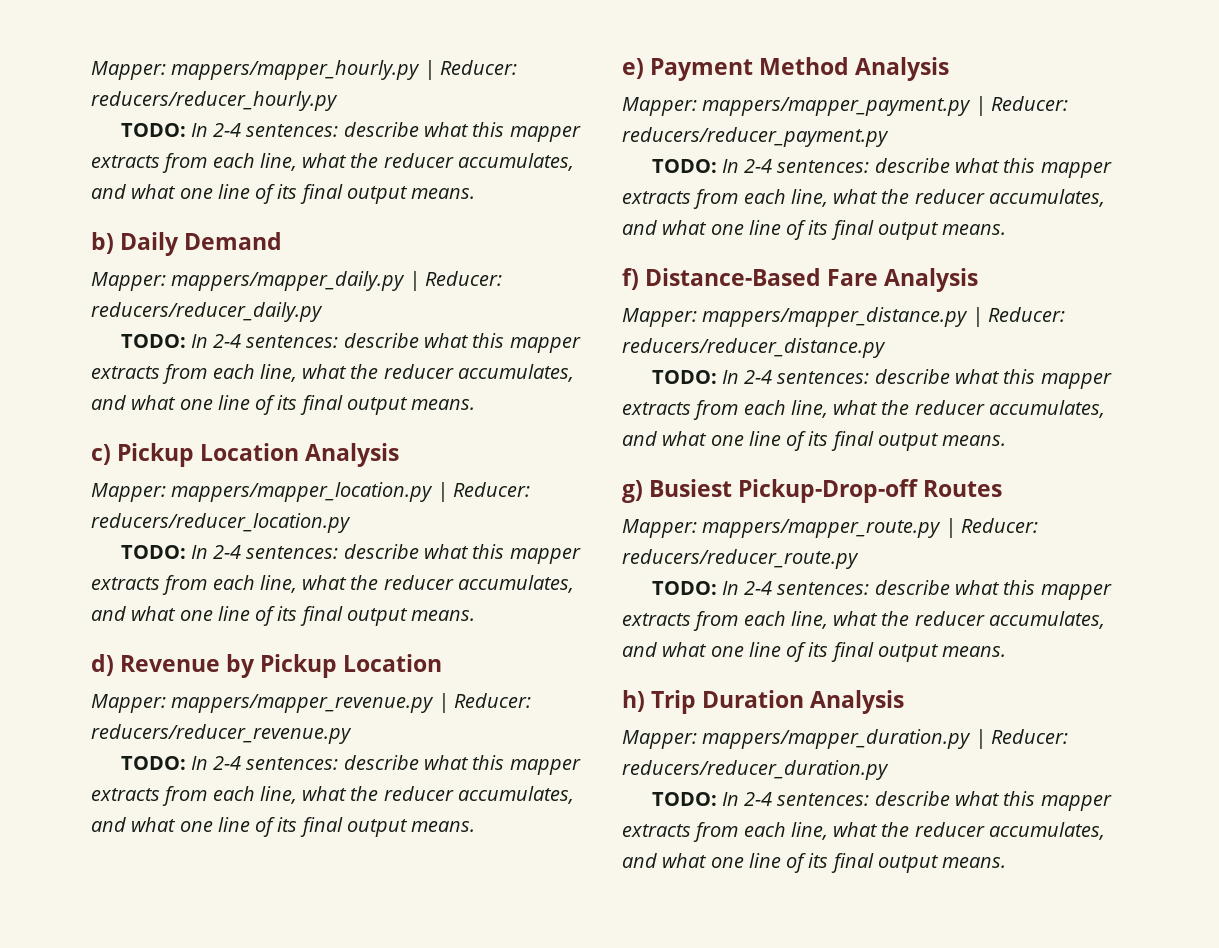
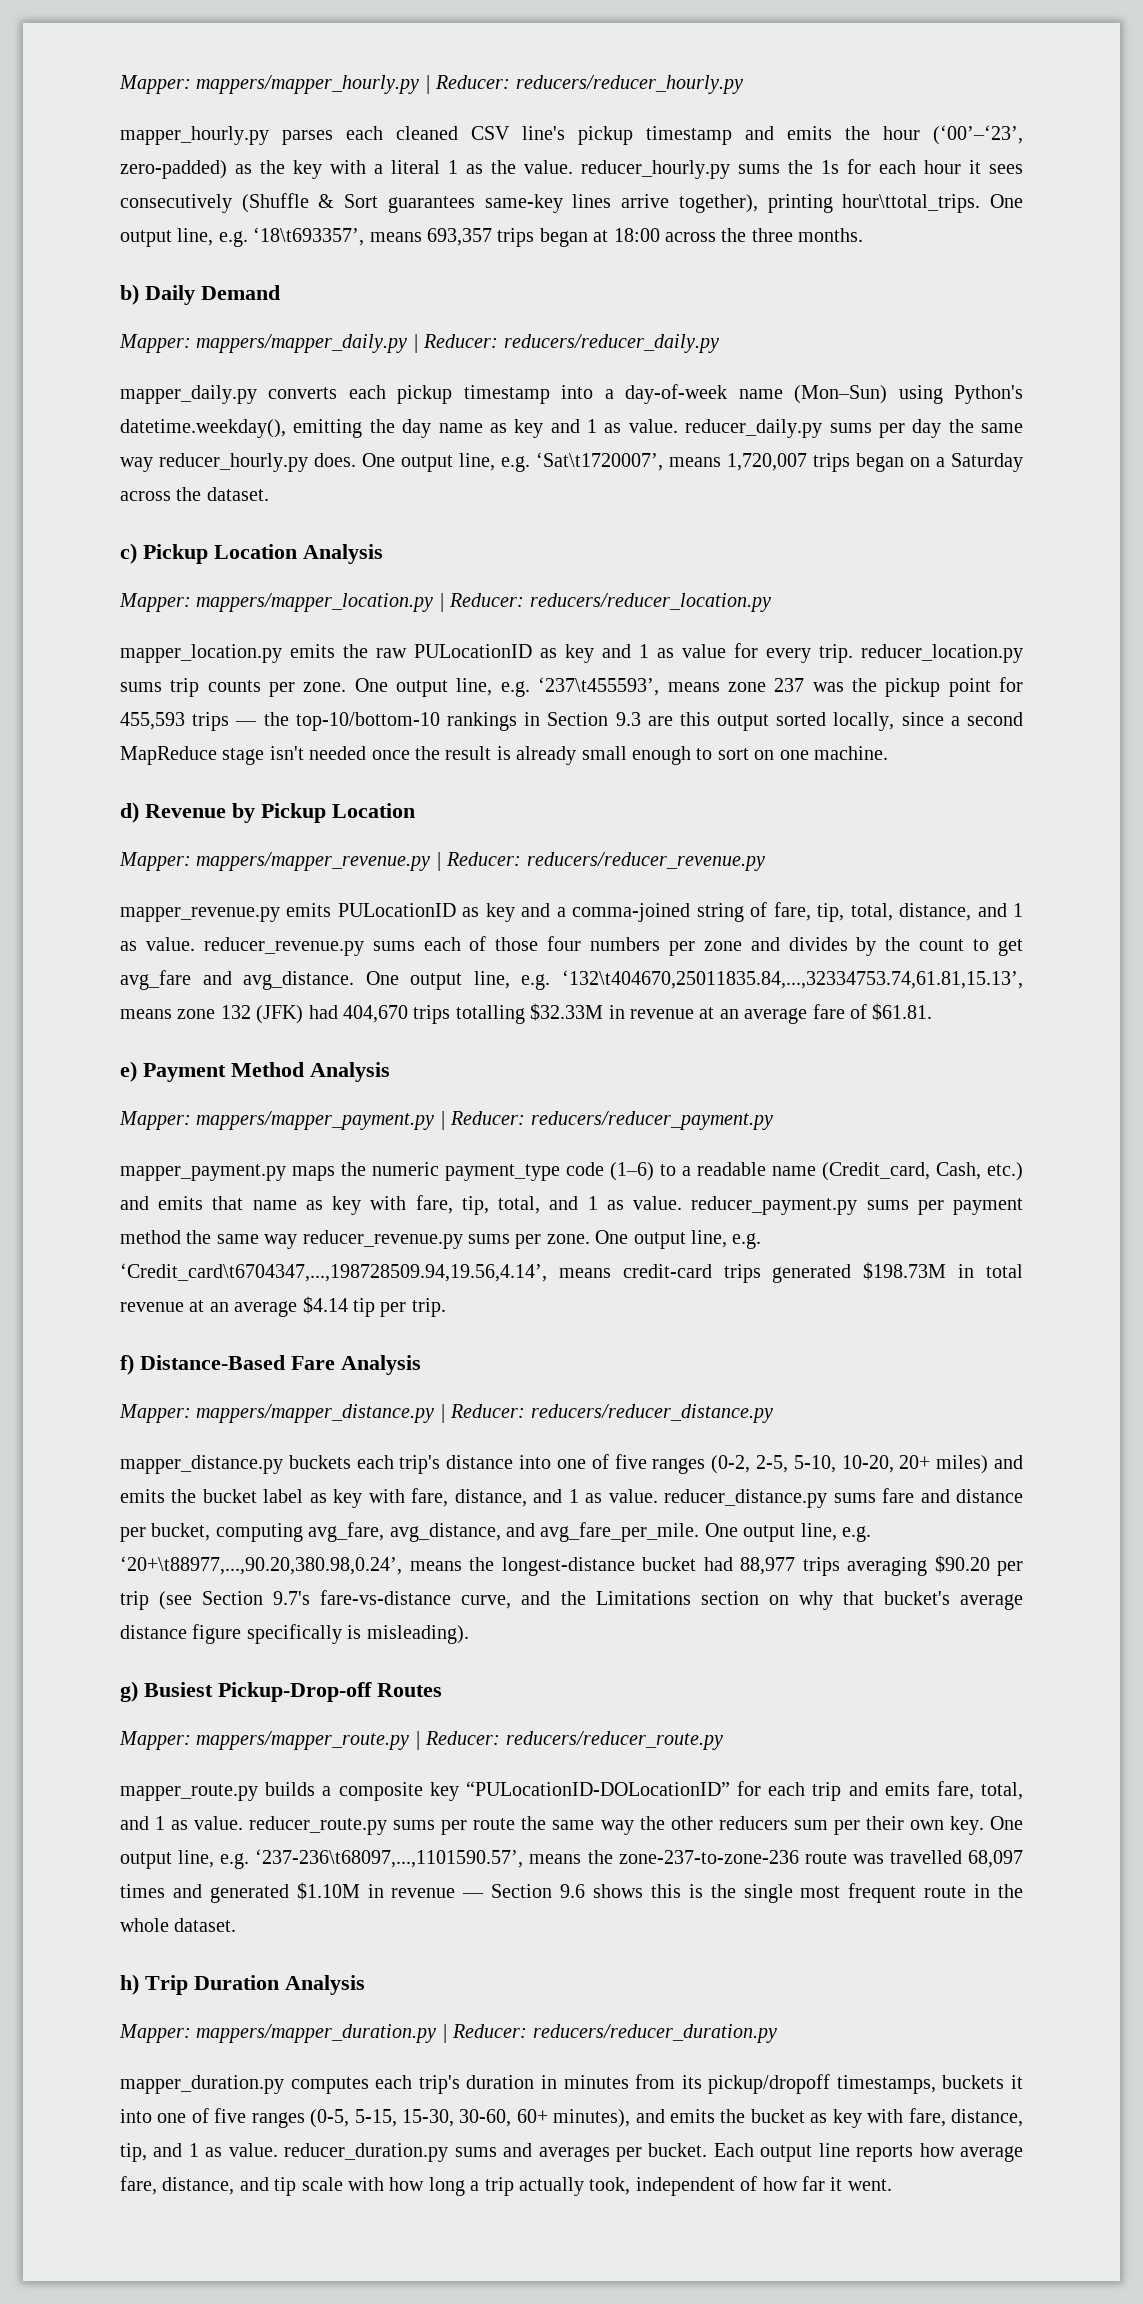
[120,122,581,142] [91,153,574,173] [91,184,476,204] TODO: In 2-4 sentences: describe what this mapper extracts from each line, what the reducer accumulates, and what one line of its final output means. -> [120,125,1023,145] [120,159,1023,179] [120,193,1024,213] [120,227,864,247] mapper_hourly.py parses each cleaned CSV line's pickup timestamp and emits the hour (‘00’–‘23’, zero-padded) as the key with a literal 1 as the value. reducer_hourly.py sums the 1s for each hour it sees consecutively (Shuffle & Sort guarantees same-key lines arrive together), printing hour\ttotal_trips. One output line, e.g. ‘18\t693357’, means 693,357 trips began at 18:00 across the three months.
[120,333,581,353] [91,364,574,384] [91,395,476,415] TODO: In 2-4 sentences: describe what this mapper extracts from each line, what the reducer accumulates, and what one line of its final output means. -> [120,384,1024,404] [120,419,1023,438] [120,452,1023,472] [120,487,269,501] mapper_daily.py converts each pickup timestamp into a day-of-week name (Mon–Sun) using Python's datetime.weekday(), emitting the day name as key and 1 as value. reducer_daily.py sums per day the same way reducer_hourly.py does. One output line, e.g. ‘Sat\t1720007’, means 1,720,007 trips began on a Saturday across the dataset.
[120,544,581,564] [91,575,574,595] [91,606,476,626] TODO: In 2-4 sentences: describe what this mapper extracts from each line, what the reducer accumulates, and what one line of its final output means. -> [120,643,1023,663] [120,677,1024,697] [120,712,1023,731] [120,746,888,765] mapper_location.py emits the raw PULocationID as key and 1 as value for every trip. reducer_location.py sums trip counts per zone. One output line, e.g. ‘237\t455593’, means zone 237 was the pickup point for 455,593 trips — the top-10/bottom-10 rankings in Section 9.3 are this output sorted locally, since a second MapReduce stage isn't needed once the result is already small enough to sort on one machine.
[120,755,581,775] [91,786,574,806] [91,817,476,837] TODO: In 2-4 sentences: describe what this mapper extracts from each line, what the reducer accumulates, and what one line of its final output means. -> [120,902,1024,922] [120,936,1023,956] [120,970,1023,990] [120,1003,933,1024] mapper_revenue.py emits PULocationID as key and a comma-joined string of fare, tip, total, distance, and 1 as value. reducer_revenue.py sums each of those four numbers per zone and divides by the count to get avg_fare and avg_distance. One output line, e.g. ‘132\t404670,25011835.84,...,32334753.74,61.81,15.13’, means zone 132 (JFK) had 404,670 trips totalling $32.33M in revenue at an average fare of $61.81.
[651,158,1112,178] [622,189,1105,209] [622,220,1007,240] TODO: In 2-4 sentences: describe what this mapper extracts from each line, what the reducer accumulates, and what one line of its final output means. -> [120,1162,1023,1181] [120,1195,1024,1215] [120,1230,762,1249] [120,1262,1024,1283] [120,1296,446,1317] mapper_payment.py maps the numeric payment_type code (1–6) to a readable name (Credit_card, Cash, etc.) and emits that name as key with fare, tip, total, and 1 as value. reducer_payment.py sums per payment method the same way reducer_revenue.py sums per zone. One output line, e.g. ‘Credit_card\t6704347,...,198728509.94,19.56,4.14’, means credit-card trips generated $198.73M in total revenue at an average $4.14 tip per trip.
[651,369,1112,389] [622,400,1105,420] [622,431,1007,451] TODO: In 2-4 sentences: describe what this mapper extracts from each line, what the reducer accumulates, and what one line of its final output means. -> [120,1454,1023,1474] [120,1488,1024,1508] [120,1522,871,1542] [120,1555,1023,1576] [120,1590,1023,1610] [120,1624,469,1644] mapper_distance.py buckets each trip's distance into one of five ranges (0-2, 2-5, 5-10, 10-20, 20+ miles) and emits the bucket label as key with fare, distance, and 1 as value. reducer_distance.py sums fare and distance per bucket, computing avg_fare, avg_distance, and avg_fare_per_mile. One output line, e.g. ‘20+\t88977,...,90.20,380.98,0.24’, means the longest-distance bucket had 88,977 trips averaging $90.20 per trip (see Section 9.7's fare-vs-distance curve, and the Limitations section on why that bucket's average distance figure specifically is misleading).
[651,580,1112,600] [622,611,1105,631] [622,642,1007,662] TODO: In 2-4 sentences: describe what this mapper extracts from each line, what the reducer accumulates, and what one line of its final output means. -> [120,1781,1023,1801] [120,1816,1024,1835] [120,1849,1024,1869] [120,1882,1024,1903] [120,1918,237,1932] mapper_route.py builds a composite key “PULocationID-DOLocationID” for each trip and emits fare, total, and 1 as value. reducer_route.py sums per route the same way the other reducers sum per their own key. One output line, e.g. ‘237-236\t68097,...,1101590.57’, means the zone-237-to-zone-236 route was travelled 68,097 times and generated $1.10M in revenue — Section 9.6 shows this is the single most frequent route in the whole dataset.
[651,791,1112,811] [622,822,1105,842] [622,853,1007,873] TODO: In 2-4 sentences: describe what this mapper extracts from each line, what the reducer accumulates, and what one line of its final output means. -> [120,2074,1024,2094] [120,2108,1024,2128] [120,2143,1023,2162] [120,2176,892,2196] mapper_duration.py computes each trip's duration in minutes from its pickup/dropoff timestamps, buckets it into one of five ranges (0-5, 5-15, 15-30, 30-60, 60+ minutes), and emits the bucket as key with fare, distance, tip, and 1 as value. reducer_duration.py sums and averages per bucket. Each output line reports how average fare, distance, and tip scale with how long a trip actually took, independent of how far it went.

